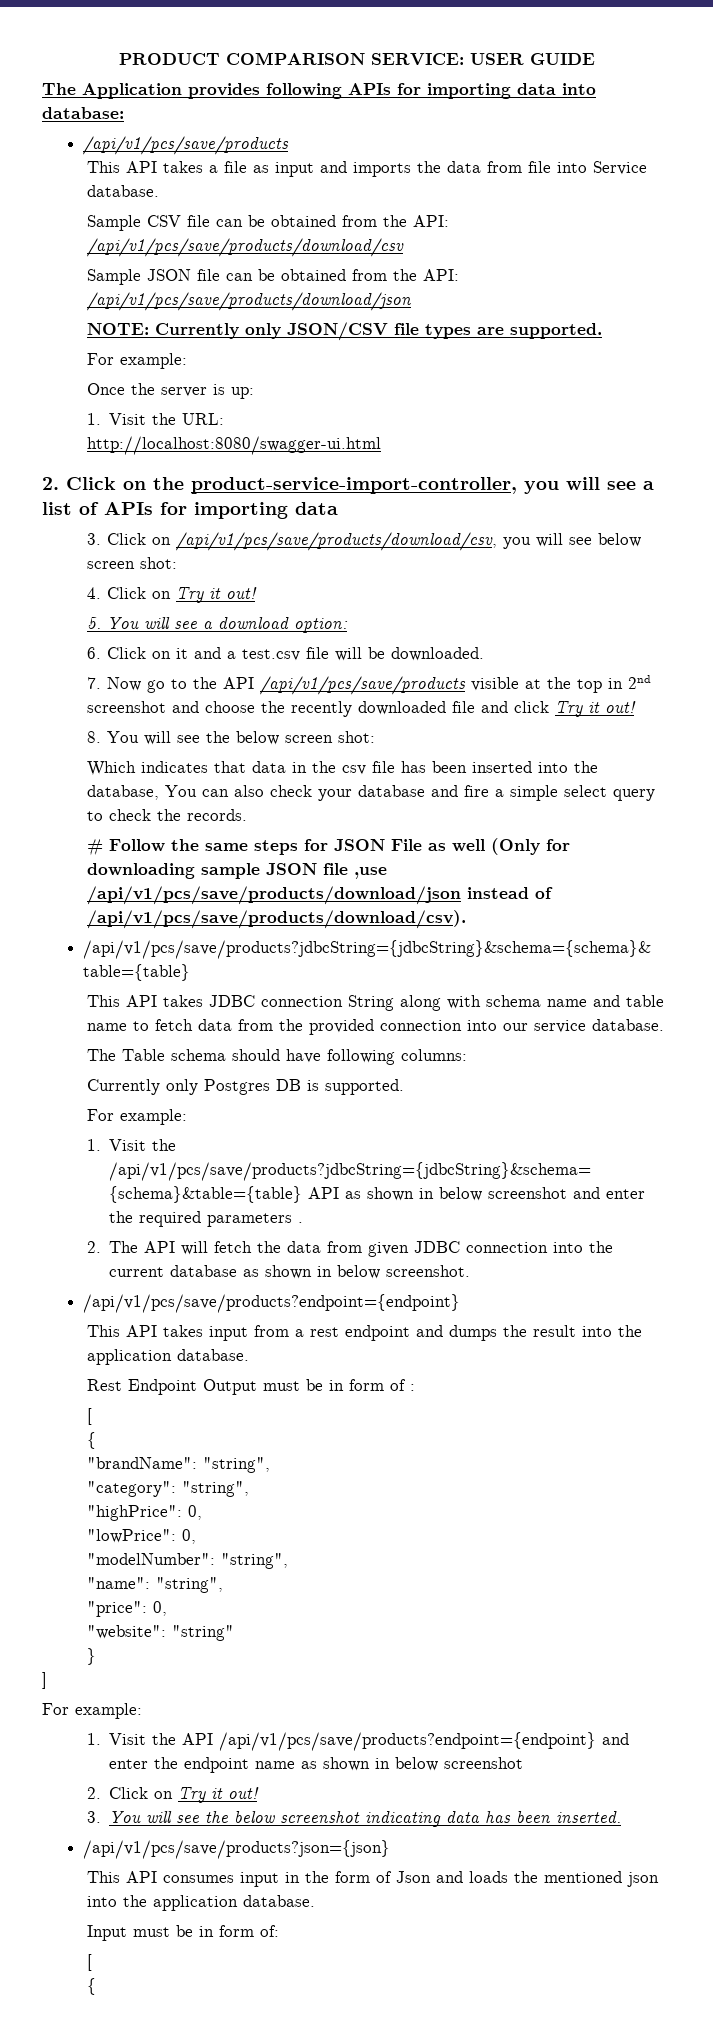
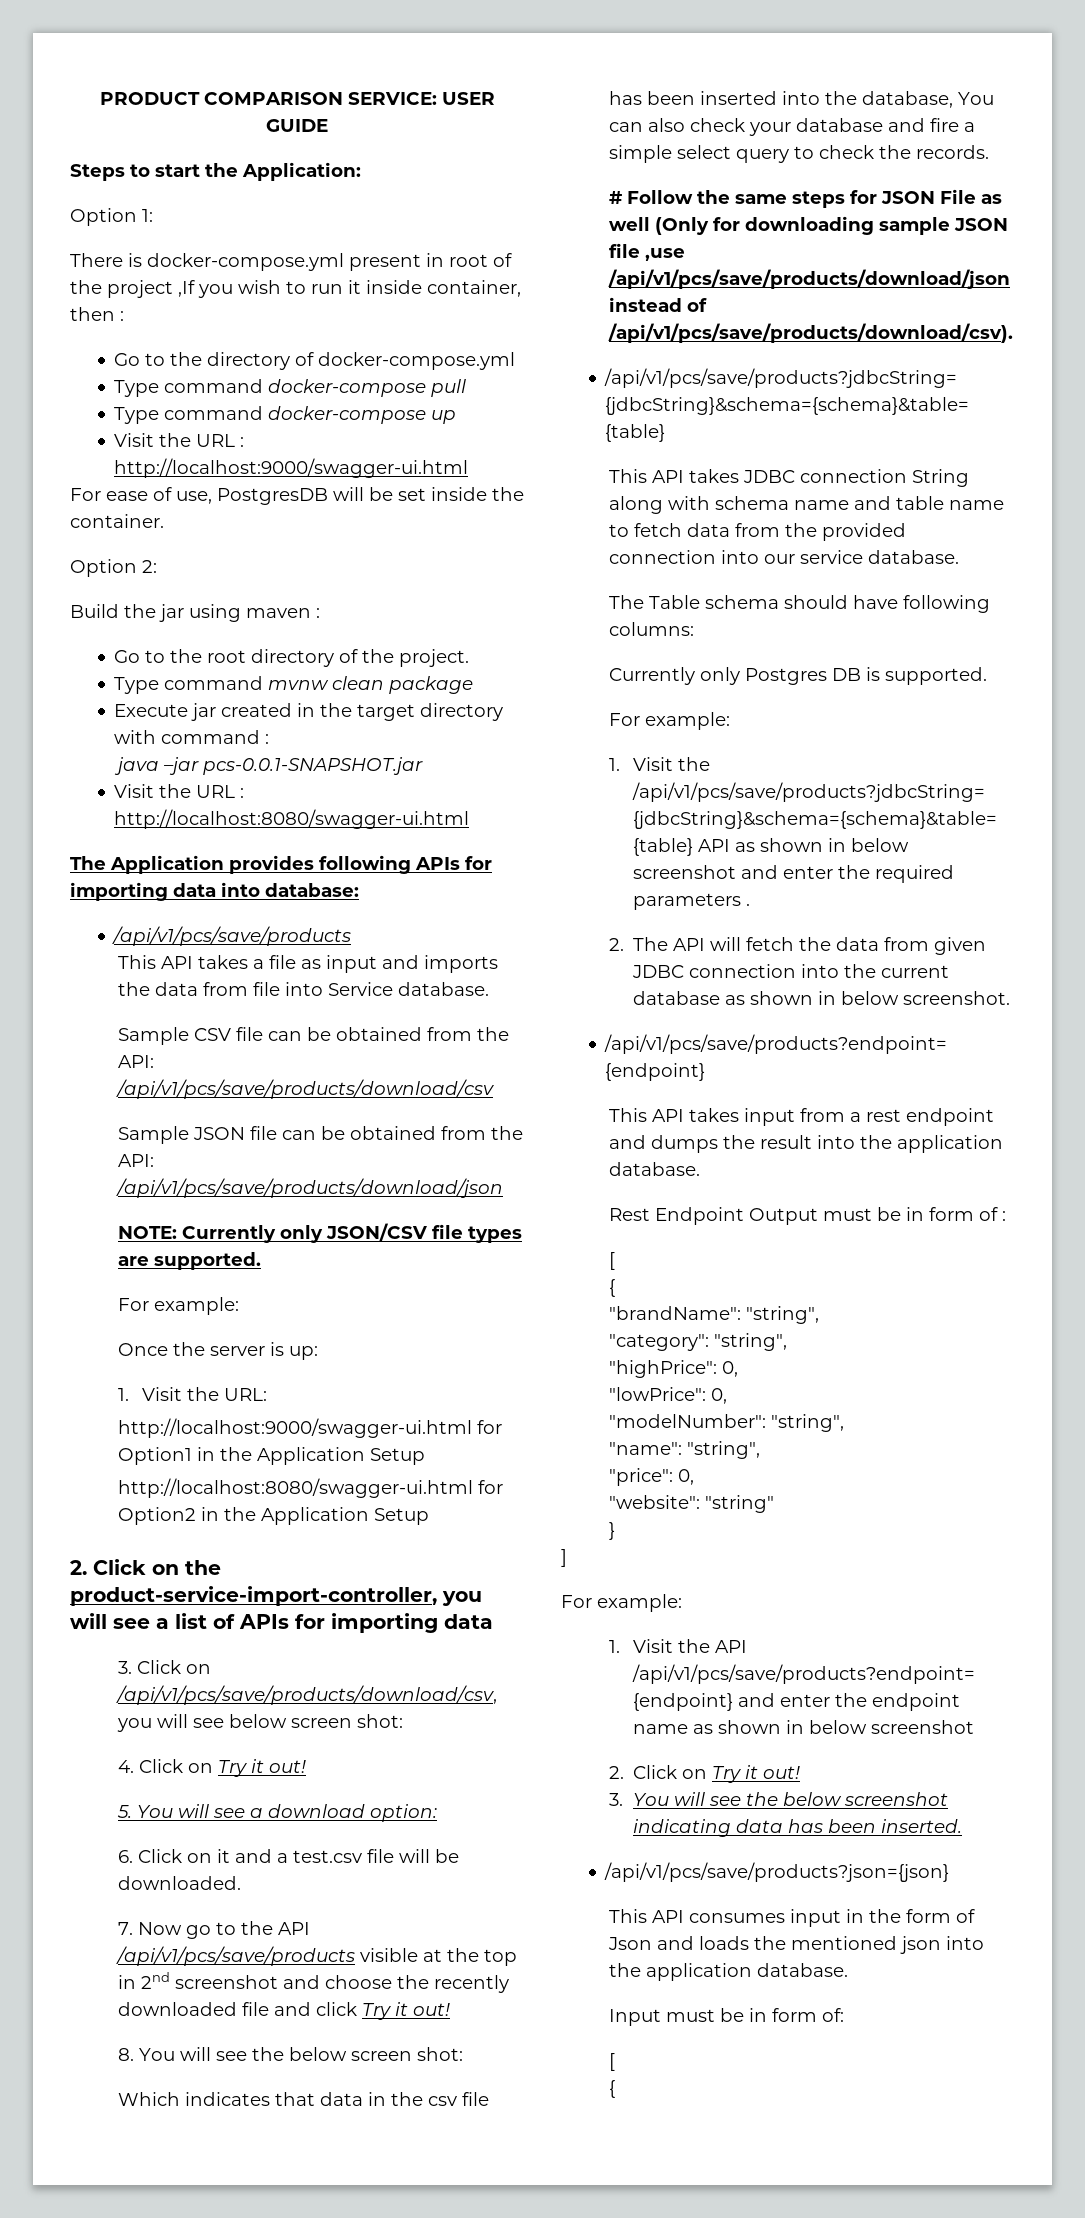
(595, 59) none -> [70,162,361,181] [70,208,153,226] [70,253,512,271] [70,280,521,298] [70,307,124,321] [114,352,516,370] [114,379,467,397] [114,406,457,424] [114,433,245,447] [114,458,469,478] [70,487,524,505] [70,514,164,528] [70,559,157,577] [70,604,320,622] [114,649,470,667] [114,676,474,694] [114,703,504,721] [114,730,270,744] [113,757,423,775] [114,784,245,798] [114,809,470,829] // Steps to start the Application: // Option 1: // There is docker-compose.yml present in root of the project ,If you wish to run it inside container, then : // Go to the directory of docker-compose.yml // Type command docker-compose pull // Type command docker-compose up // Visit the URL : http://localhost:9000/swagger-ui.html // For ease of use, PostgresDB will be set inside the container. // Option 2: // Build the jar using maven : // Go to the root directory of the project. // Type command mvnw clean package // Execute jar created in the target directory with command : // java –jar pcs-0.0.1-SNAPSHOT.jar // Visit the URL : http://localhost:8080/swagger-ui.html
[86,436,381,455] http://localhost:8080/swagger-ui.html -> [117,1418,502,1438] [117,1447,425,1465] [117,1478,503,1498] [117,1507,429,1525] http://localhost:9000/swagger-ui.html for Option1 in the Application Setup // http://localhost:8080/swagger-ui.html for Option2 in the Application Setup

